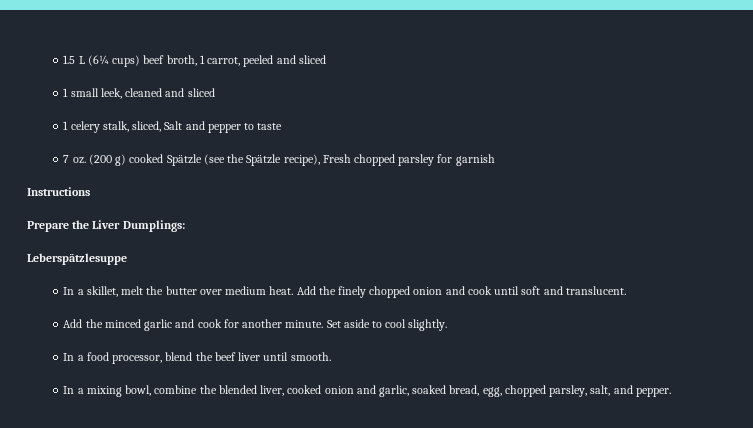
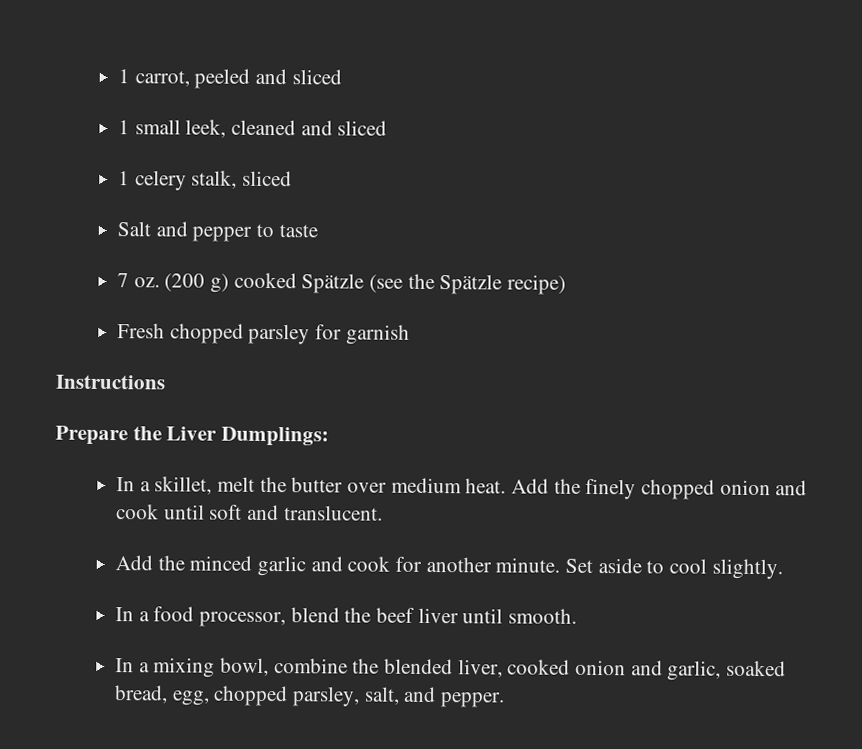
[63,55,197,67] 1.5 L (6¼ cups) beef broth, -> (117, 76) none
[132,121,162,132] sliced, -> [241,170,292,187] sliced //
[283,154,320,166] recipe), -> [506,274,566,295] recipe) //
[27,253,127,265] // Leberspätzlesuppe -> (330, 436) none

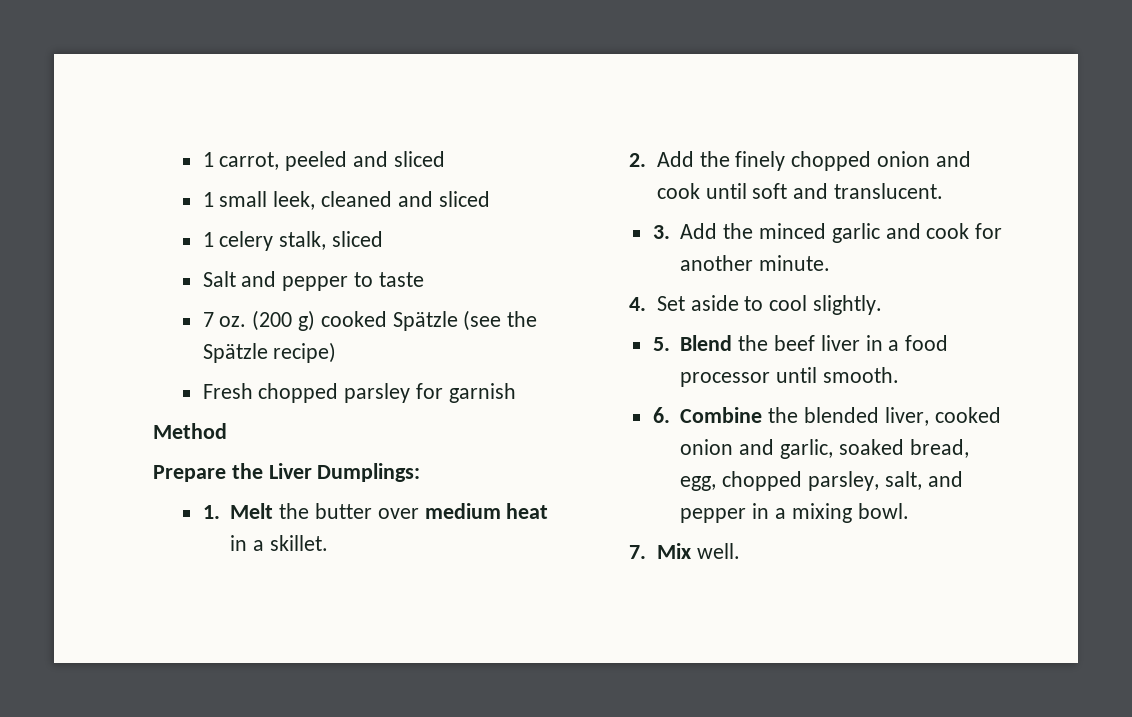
[55,374,165,390] Instructions -> [153,423,227,439] Method
[115,476,507,495] In a skillet, melt the butter over medium heat. -> [202,503,549,519] [230,535,329,551] [629,153,647,167] 1. Melt the butter over medium heat in a skillet. // 2.
(383, 513) none -> [652,225,670,239] 3.
(561, 565) none -> [629,297,647,311] // 4.
[114,606,577,628] [114,657,348,678] In a food processor, blend the beef liver until smooth. // In a mixing bowl, combine -> [652,335,949,351] [680,367,900,387] [652,407,763,423] 5. Blend the beef liver in a food processor until smooth. // 6. Combine
[439,692,505,708] pepper. -> [680,503,909,523] [629,543,740,559] pepper in a mixing bowl. // 7. Mix well.

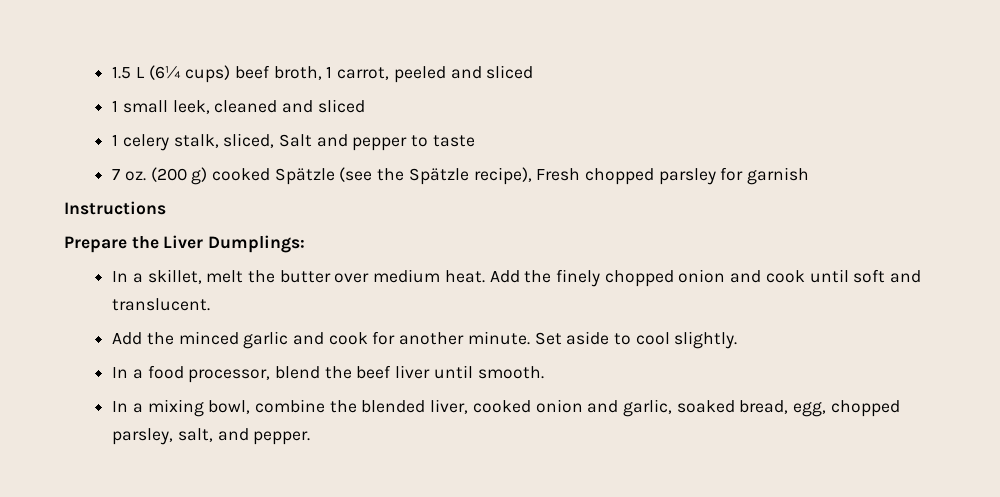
(202, 159) none -> [112,65,322,83] 1.5 L (6¼ cups) beef broth,
[332,231,384,247] sliced // -> [223,133,275,148] sliced,
[273,342,337,363] recipe) // -> [473,167,532,185] recipe),
[153,423,227,439] Method -> [64,201,166,215] Instructions
[202,503,549,519] [230,535,329,551] [629,153,647,167] 1. Melt the butter over medium heat in a skillet. // 2. -> [112,269,485,284] In a skillet, melt the butter over medium heat.
[652,225,670,239] 3. -> (211, 304) none
[629,297,647,311] // 4. -> (530, 338) none
[652,335,949,351] [680,367,900,387] [652,407,763,423] 5. Blend the beef liver in a food processor until smooth. // 6. Combine -> [112,365,544,383] [112,399,325,417] In a food processor, blend the beef liver until smooth. // In a mixing bowl, combine
[680,503,909,523] [629,543,740,559] pepper in a mixing bowl. // 7. Mix well. -> [253,431,311,445] pepper.

